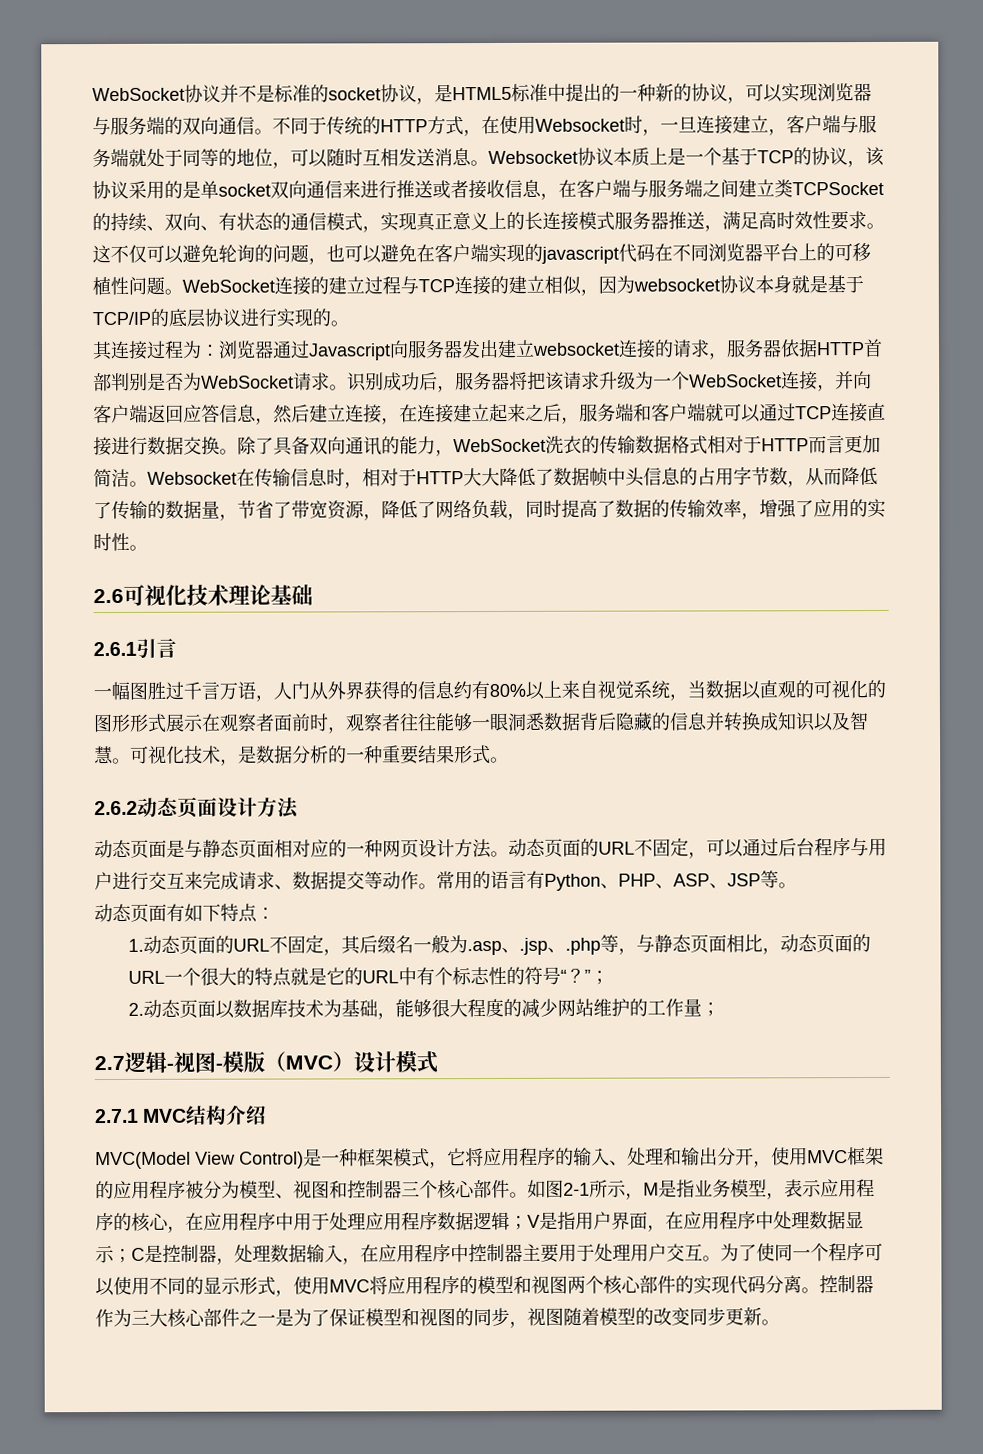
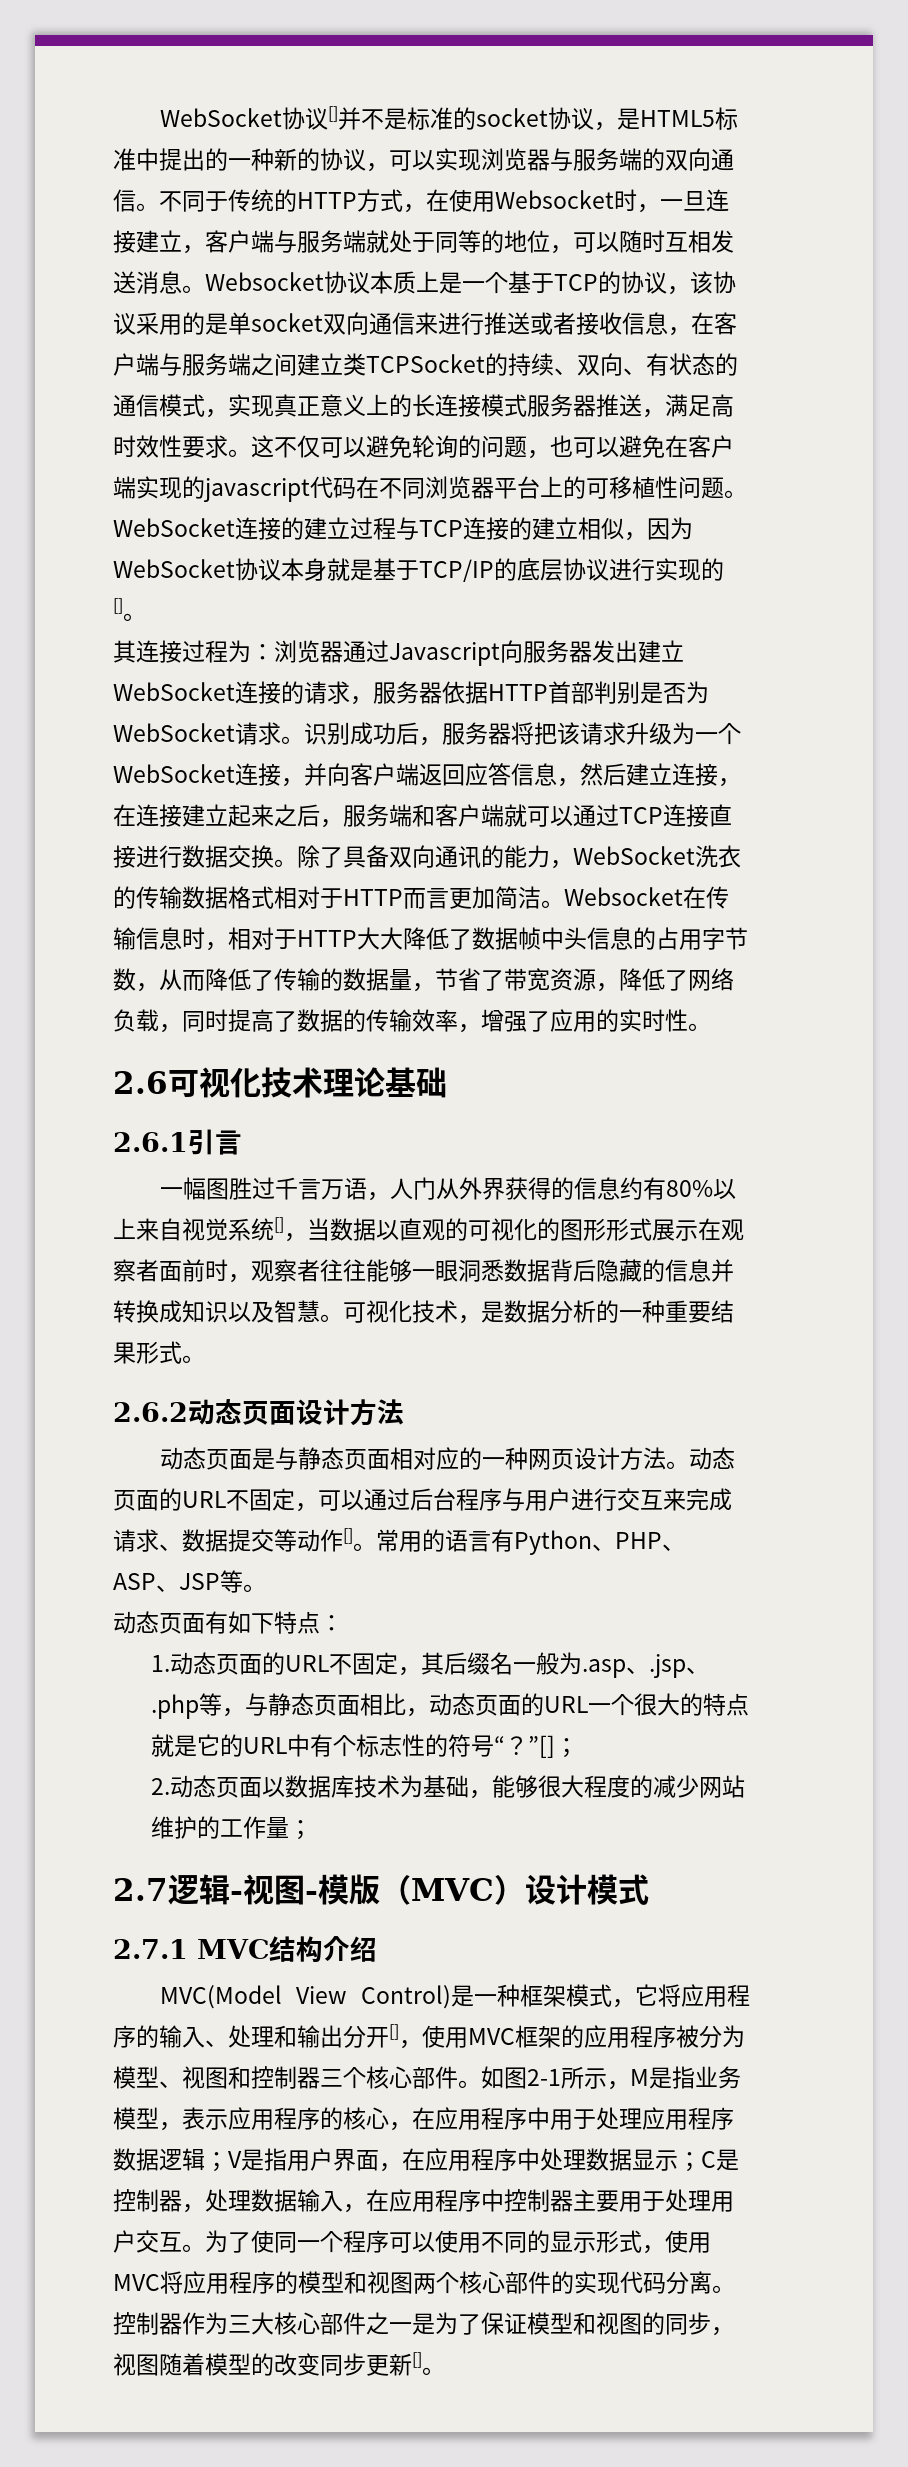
[92,84,221,103] WebSocket协议 -> [159,106,338,130] WebSocket协议[]
[633,278,720,292] websocket -> [113,559,235,578] WebSocket
(331, 317) none -> [113,598,123,614] []
[532,342,620,356] websocket -> [113,682,235,701] WebSocket
(670, 689) none -> [274,1217,284,1233] []
(419, 880) none -> [343,1528,353,1544] []
[584,969,592,983] ” -> [528,1735,556,1758] ”[]
(754, 1156) none -> [389,2024,399,2040] []
(762, 1316) none -> [412,2352,422,2368] []

